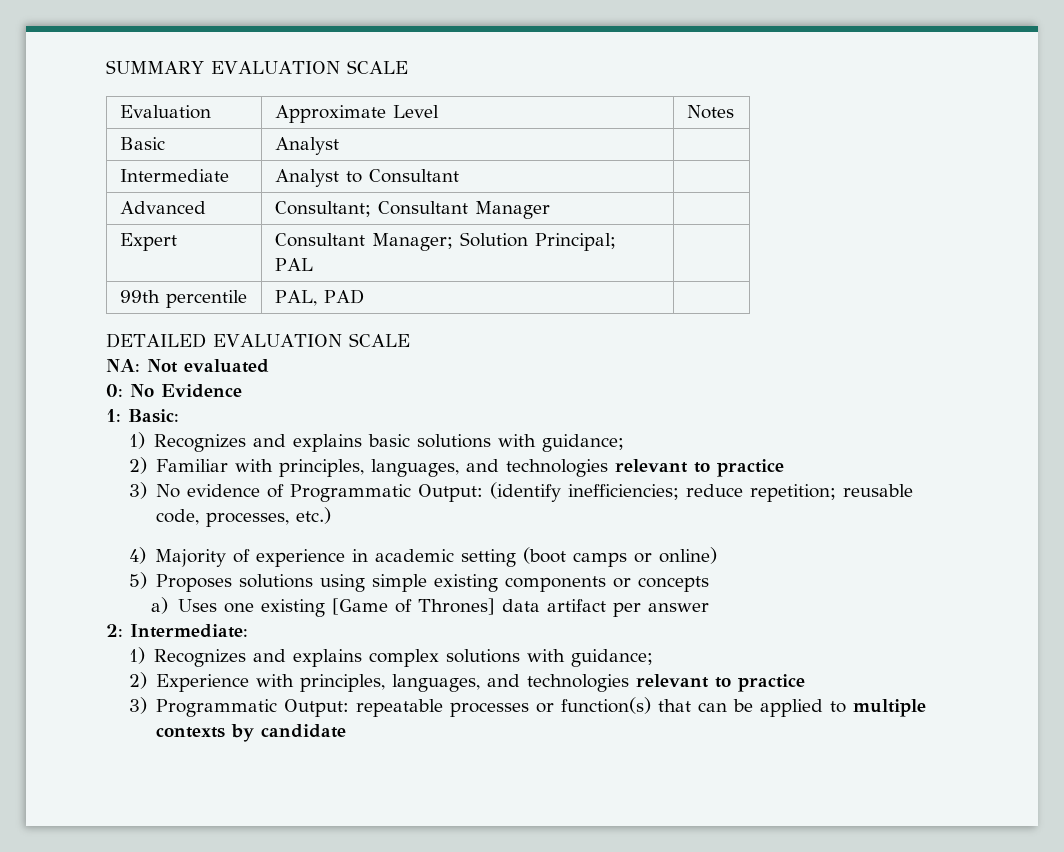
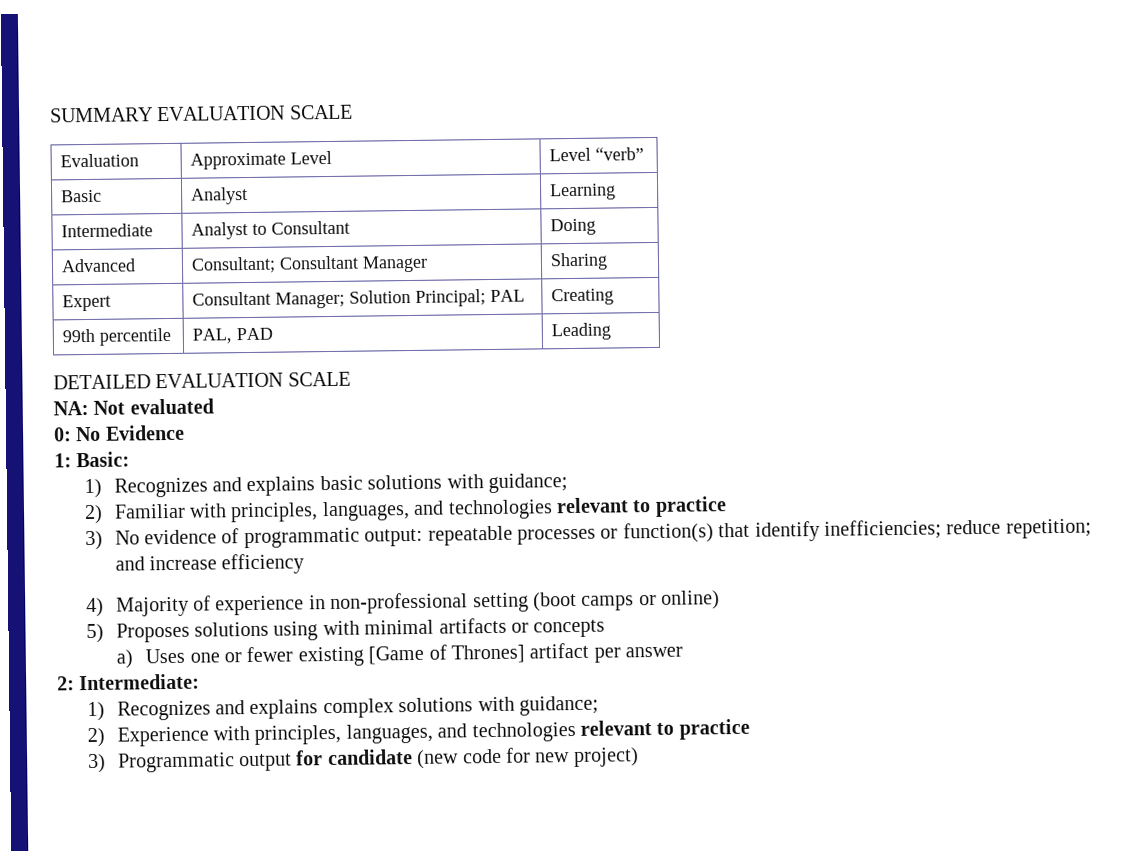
[686,105,734,119] Notes -> [549,147,645,162] Level “verb”
(339, 146) none -> [550,183,617,201] Learning
(459, 176) none -> [550,218,597,236] Doing
(550, 210) none -> [550,252,609,271] Sharing
(313, 264) none -> [551,288,615,306] Creating
(364, 296) none -> [551,322,612,341] Leading
[290,482,914,502] [156,507,332,527] Programmatic Output: (identify inefficiencies; reduce repetition; reusable code, processes, etc.) -> [243,518,1092,549] [114,553,305,575] programmatic output: repeatable processes or function(s) that identify inefficiencies; reduce repetition; and increase efficiency
[375,549,455,562] academic -> [330,592,469,615] non-professional
[372,574,607,592] simple existing components -> [322,617,507,636] with minimal artifacts
(254, 608) none -> [224,646,294,663] or fewer
[501,599,540,612] data -> (526, 654) none
[284,697,927,717] [156,724,347,742] Output: repeatable processes or function(s) that can be applied to multiple contexts by candidate -> [238,747,639,772] output for candidate (new code for new project)

